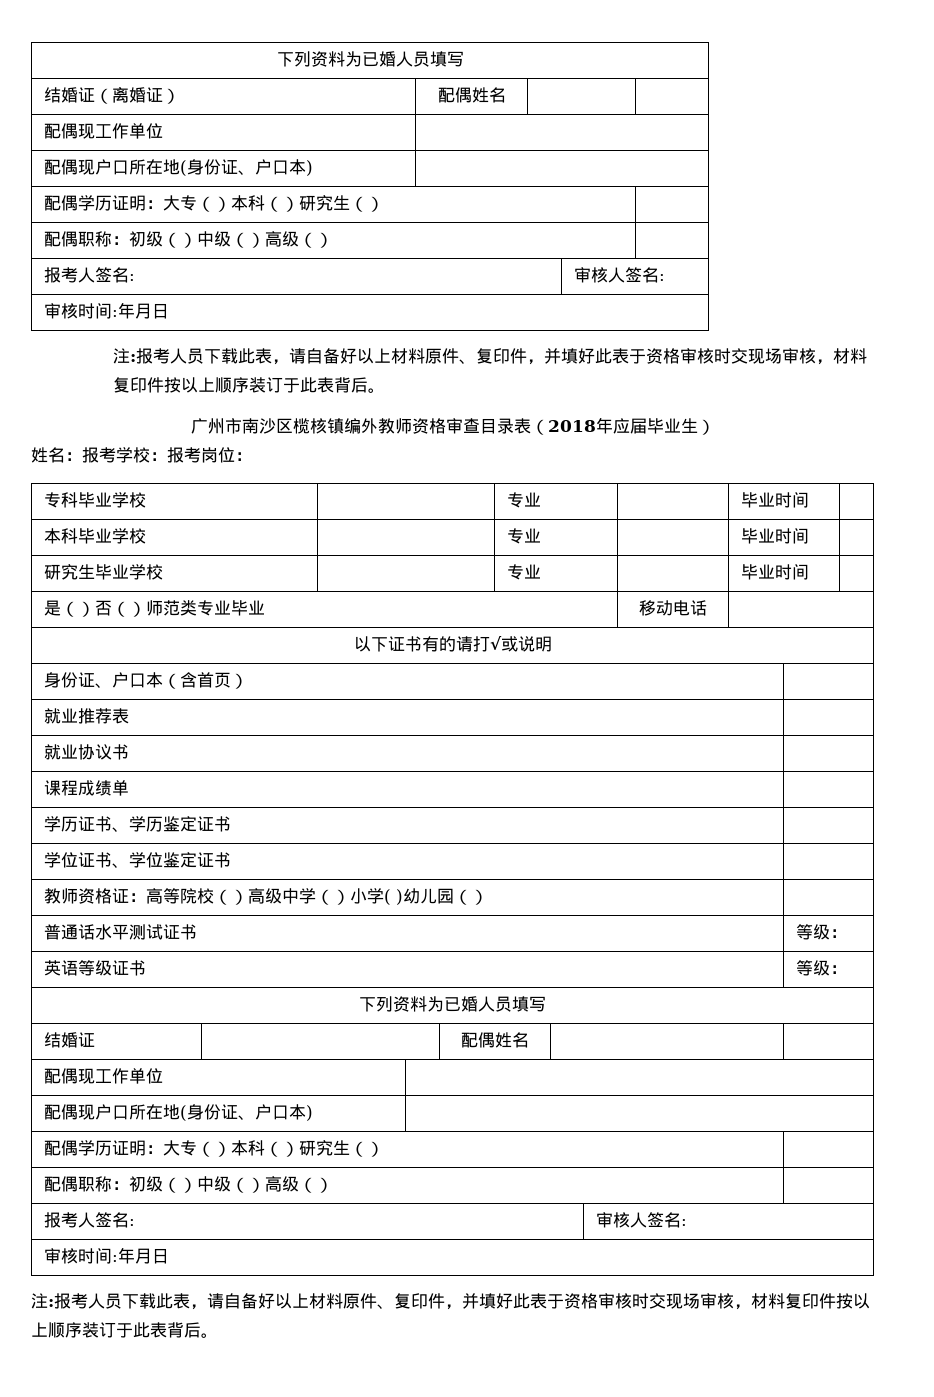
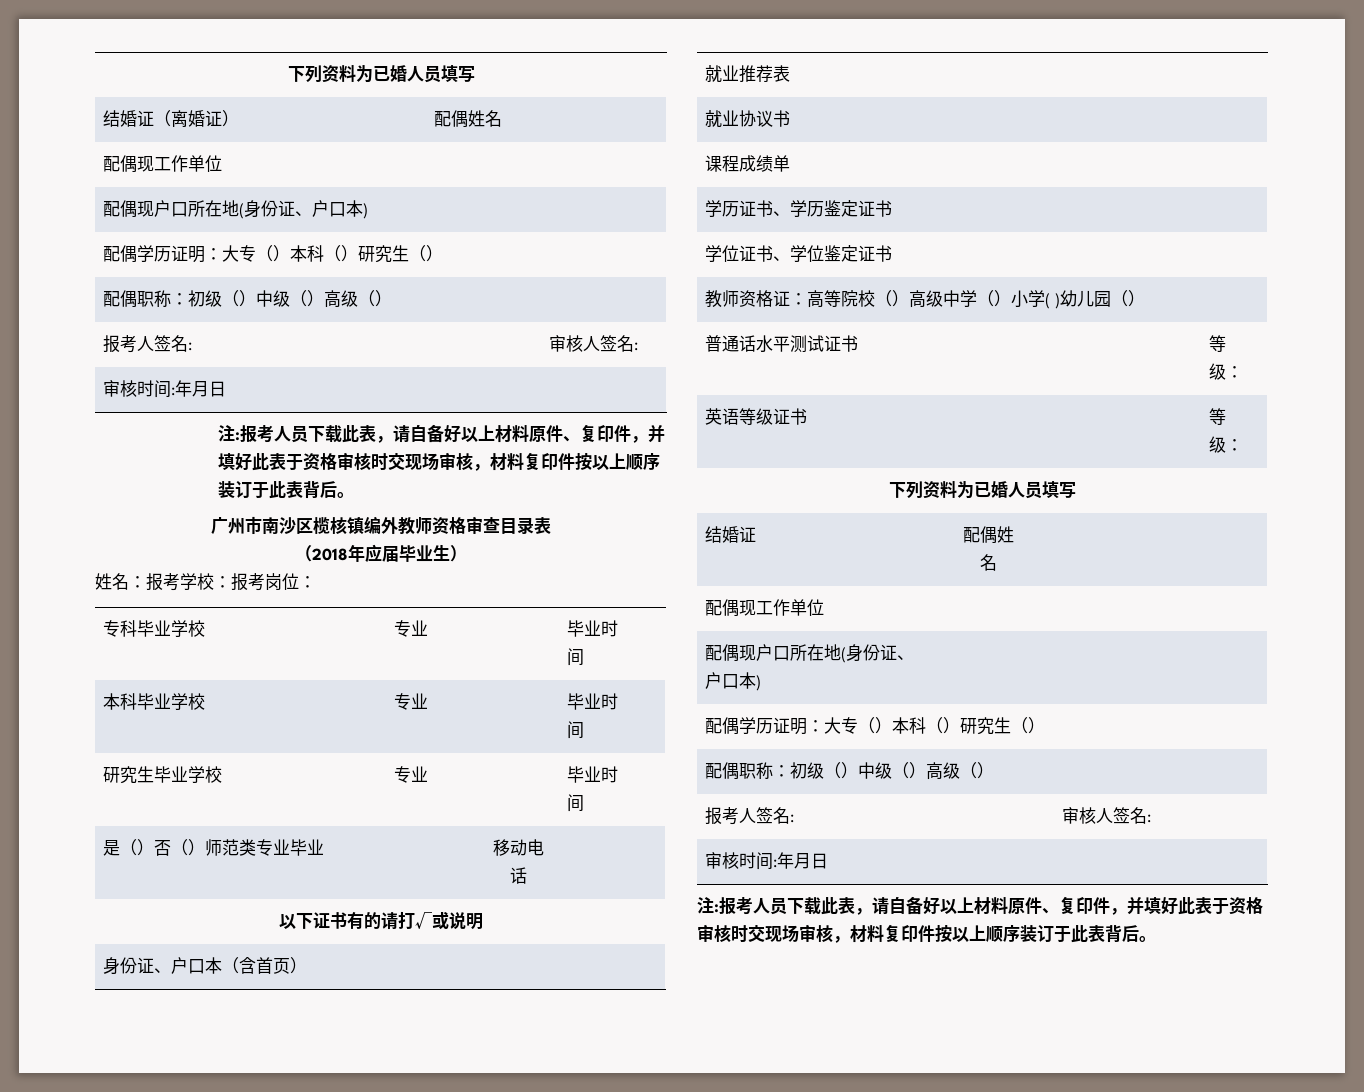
(531, 426) none -> (551, 525) //

